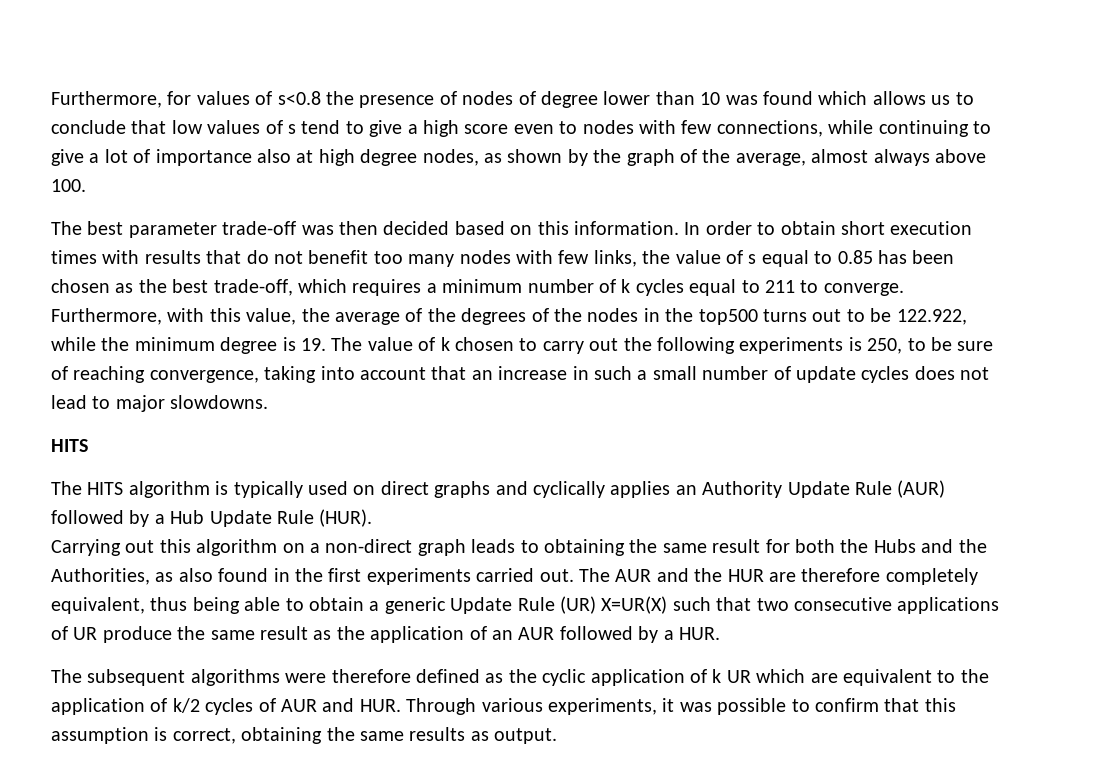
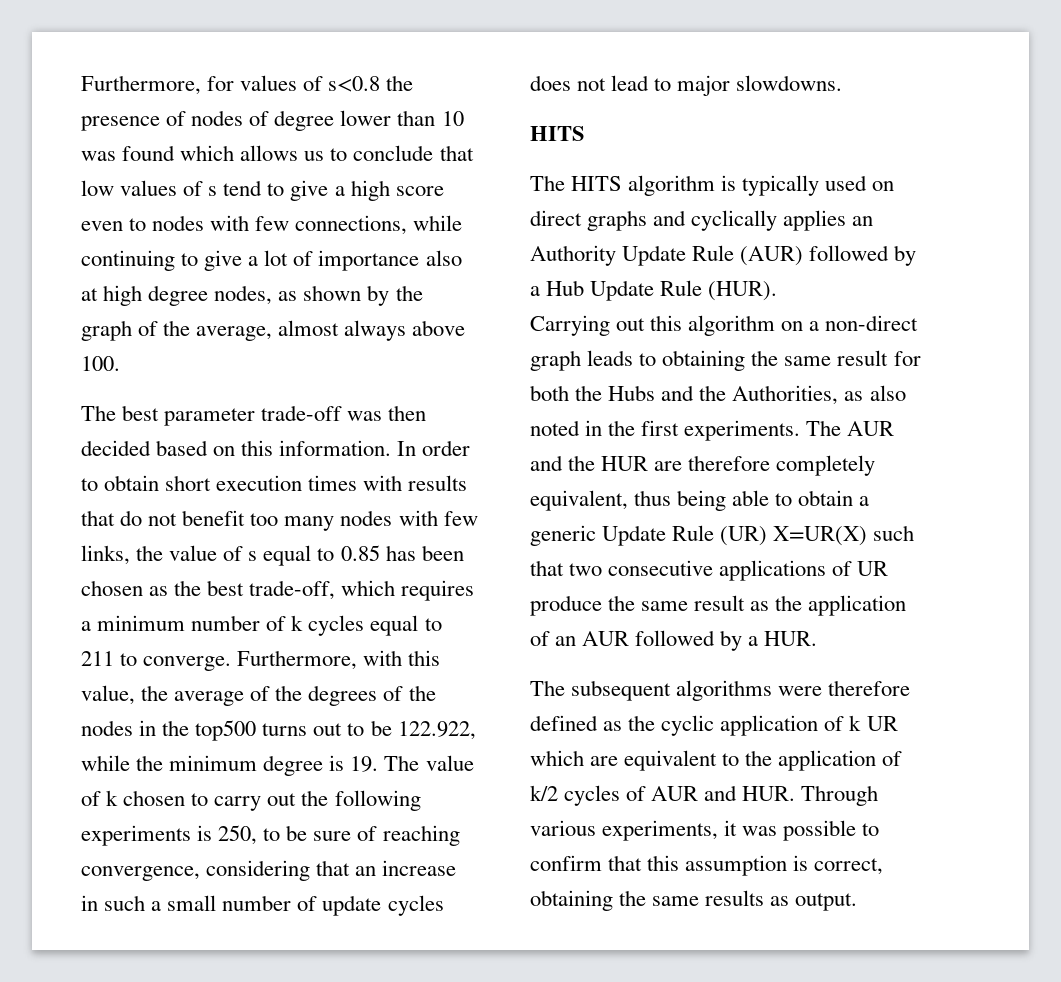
[264,366,426,383] taking into account -> [206,860,311,881] considering
[218,568,269,582] found -> [530,420,580,436] noted
[366,568,574,585] experiments carried out. -> [684,420,801,441] experiments.

